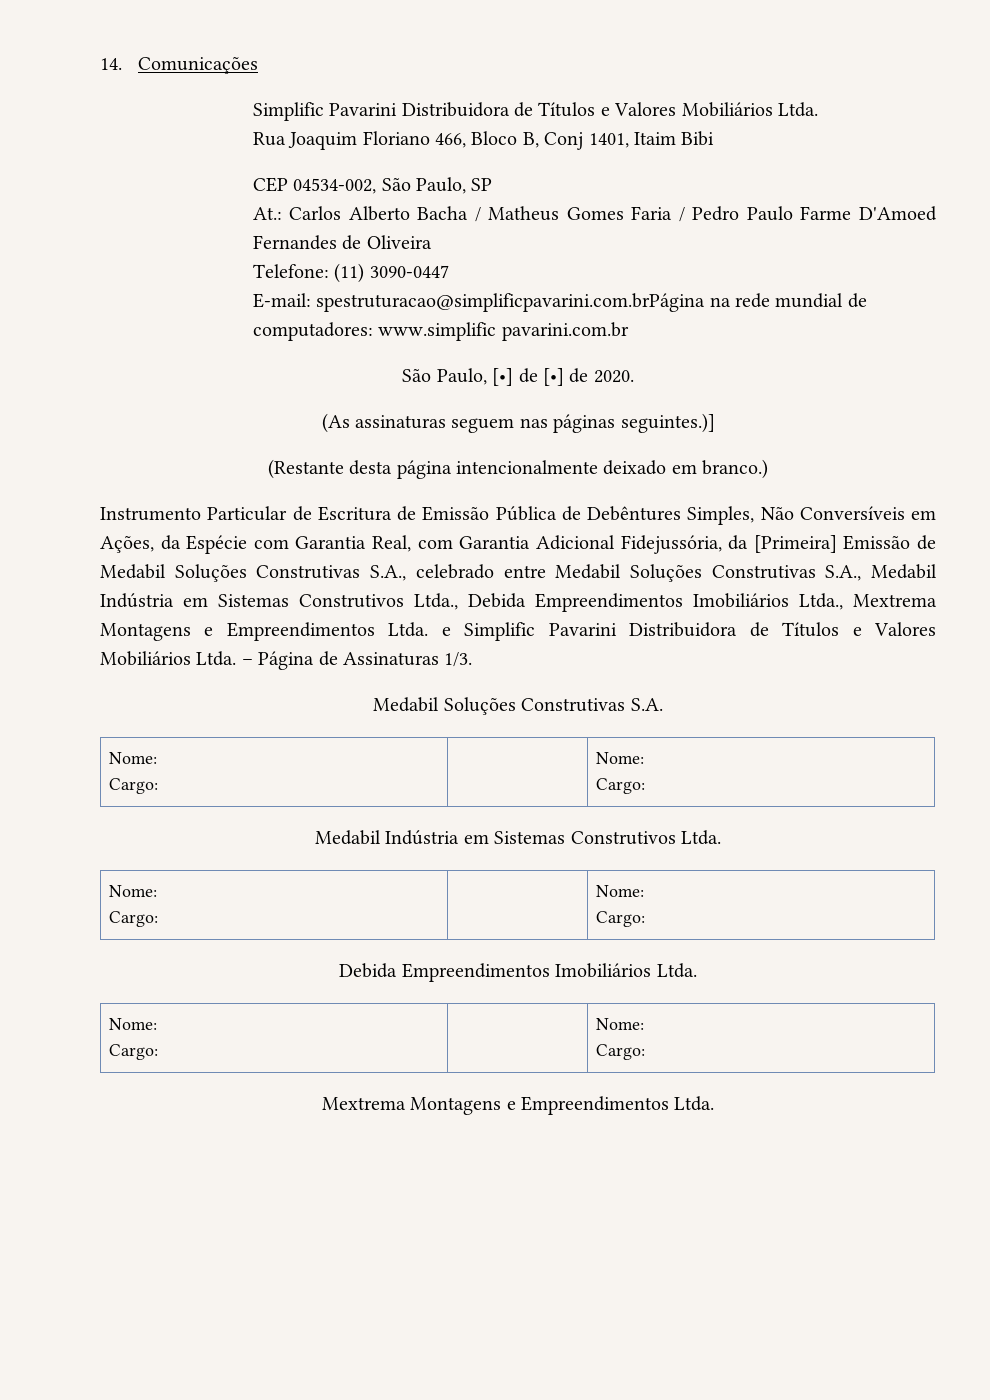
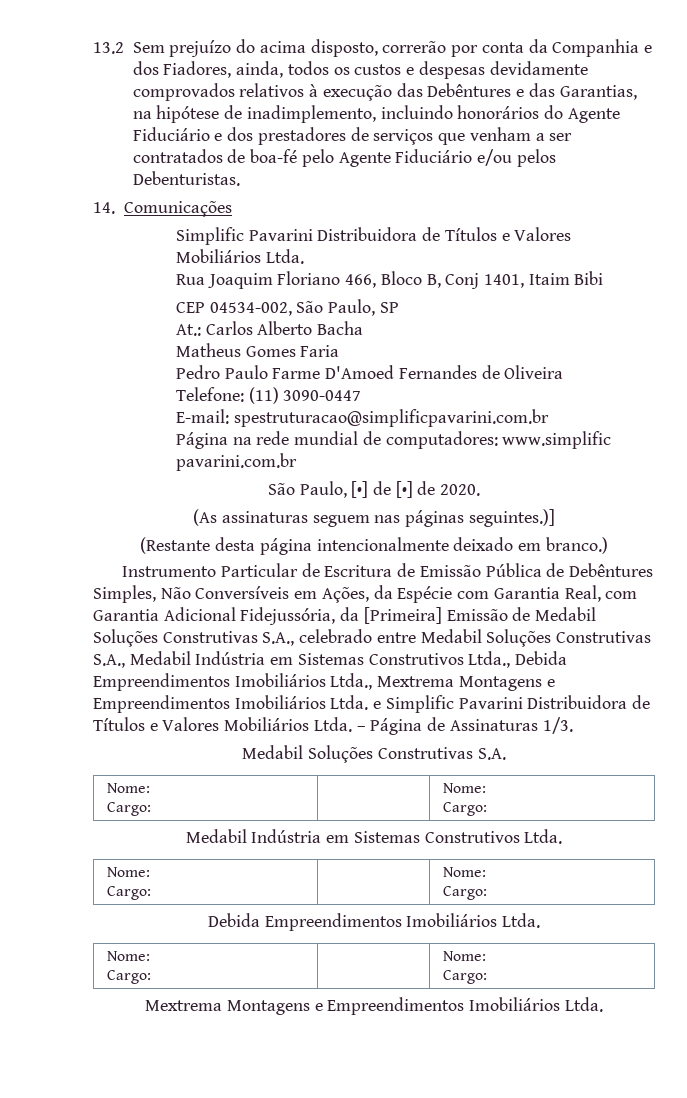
(100, 64) none -> [93,39,653,57] [132,61,588,79] [132,83,637,101] [132,105,620,123] [132,127,573,145] [132,149,556,167] [132,171,240,186] 13.2 Sem prejuízo do acima disposto, correrão por conta da Companhia e dos Fiadores, ainda, todos os custos e despesas devidamente comprovados relativos à execução das Debêntures e das Garantias, na hipótese de inadimplemento, incluindo honorários do Agente Fiduciário e dos prestadores de serviços que venham a ser contratados de boa-fé pelo Agente Fiduciário e/ou pelos Debenturistas. //
[474,207,481,222] / -> (364, 328) //
[678,207,685,222] / -> (340, 351) //
[316,293,706,312] spestruturacao@simplificpavarini.com.brPágina -> [233,409,549,427] [175,432,228,449] spestruturacao@simplificpavarini.com.br // Página
(375, 631) none -> [234,695,326,709] Imobiliários
(669, 1105) none -> [469,997,561,1011] Imobiliários

